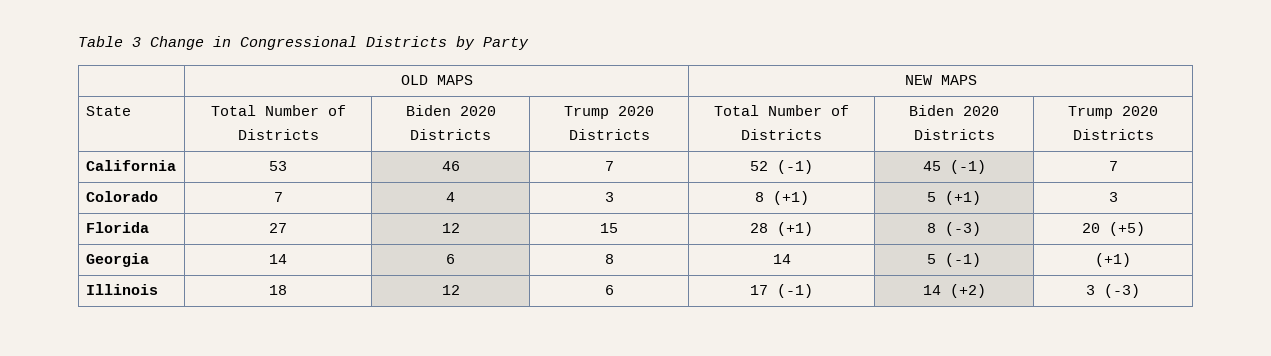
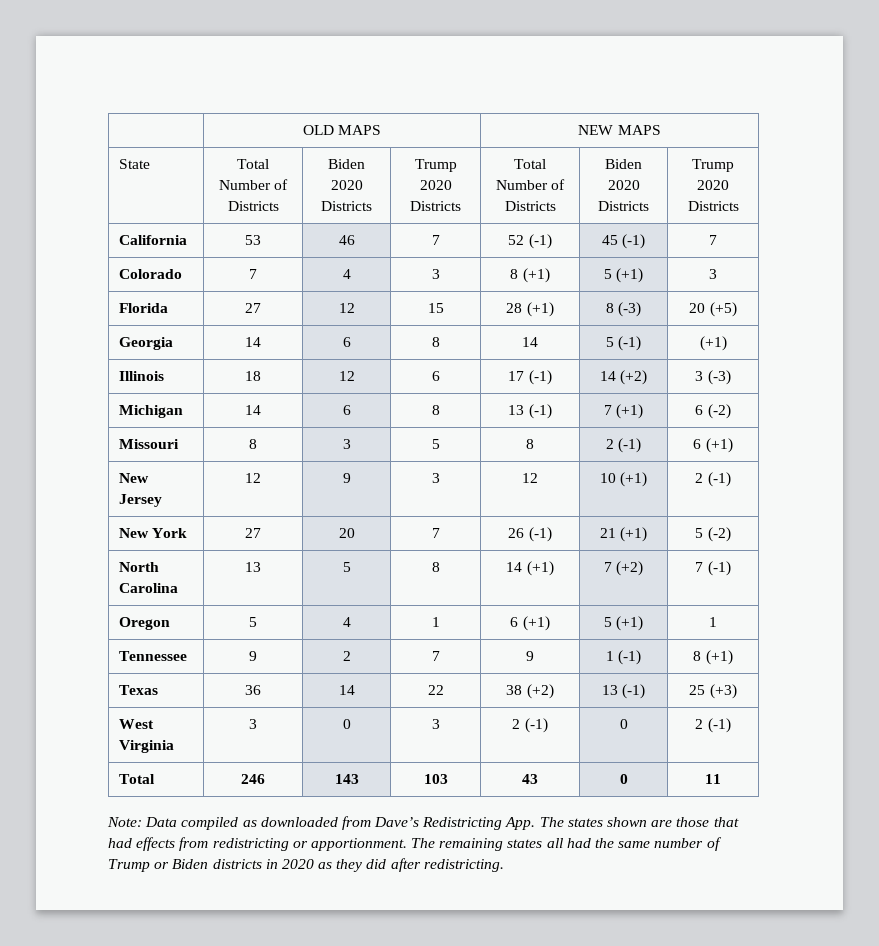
[78,36,529,50] Table 3 Change in Congressional Districts by Party // -> (302, 130) none
(1140, 291) none -> [118,405,183,418] [245,405,261,415] [342,405,351,415] [431,405,440,415] [508,404,552,419] [603,404,644,419] [695,404,731,419] [118,439,179,449] [249,439,257,449] [342,439,351,449] [431,439,440,449] [526,439,534,449] [605,438,642,453] [693,438,733,453] [118,473,149,483] [118,494,162,507] [245,473,261,483] [342,473,351,483] [431,473,440,483] [522,473,538,483] [599,472,648,487] [695,472,731,487] [118,528,187,538] [245,528,261,538] [338,528,355,538] [431,528,440,538] [508,527,552,542] [599,527,648,542] [695,527,731,542] [118,562,159,572] [118,583,178,593] [245,562,261,572] [342,562,351,572] [431,562,440,572] [506,561,554,576] [603,561,644,576] [695,561,731,576] [118,617,170,630] [249,617,257,627] [342,617,351,627] [431,617,440,627] [510,616,550,631] [603,616,644,631] [709,617,717,627] [118,651,187,661] [249,651,257,661] [342,651,351,661] [431,651,440,661] [526,651,534,661] [605,650,642,665] [693,650,733,665] [118,685,158,695] [245,685,261,695] [338,685,355,695] [427,685,444,695] [506,684,554,699] [601,684,646,699] [689,684,737,699] [118,719,154,729] [118,740,174,753] [249,719,257,729] [342,719,351,729] [431,719,440,729] [512,718,548,733] [619,719,628,729] [695,718,731,733] [118,774,155,784] [241,774,265,784] [334,774,359,784] [423,774,448,784] [522,774,538,784] [619,774,628,784] [705,774,721,784] [107,816,739,830] [108,837,722,851] [108,858,504,872] // Michigan | 14 | 6 | 8 | 13 (-1) | 7 (+1) | 6 (-2) // Missouri | 8 | 3 | 5 | 8 | 2 (-1) | 6 (+1) // New Jersey | 12 | 9 | 3 | 12 | 10 (+1) | 2 (-1) // New York | 27 | 20 | 7 | 26 (-1) | 21 (+1) | 5 (-2) // North Carolina | 13 | 5 | 8 | 14 (+1) | 7 (+2) | 7 (-1) // Oregon | 5 | 4 | 1 | 6 (+1) | 5 (+1) | 1 // Tennessee | 9 | 2 | 7 | 9 | 1 (-1) | 8 (+1) // Texas | 36 | 14 | 22 | 38 (+2) | 13 (-1) | 25 (+3) // West Virginia | 3 | 0 | 3 | 2 (-1) | 0 | 2 (-1) // Total | 246 | 143 | 103 | 43 | 0 | 11 // Note: Data compiled as downloaded from Dave’s Redistricting App. The states shown are those that had effects from redistricting or apportionment. The remaining states all had the same number of Trump or Biden districts in 2020 as they did after redistricting.

